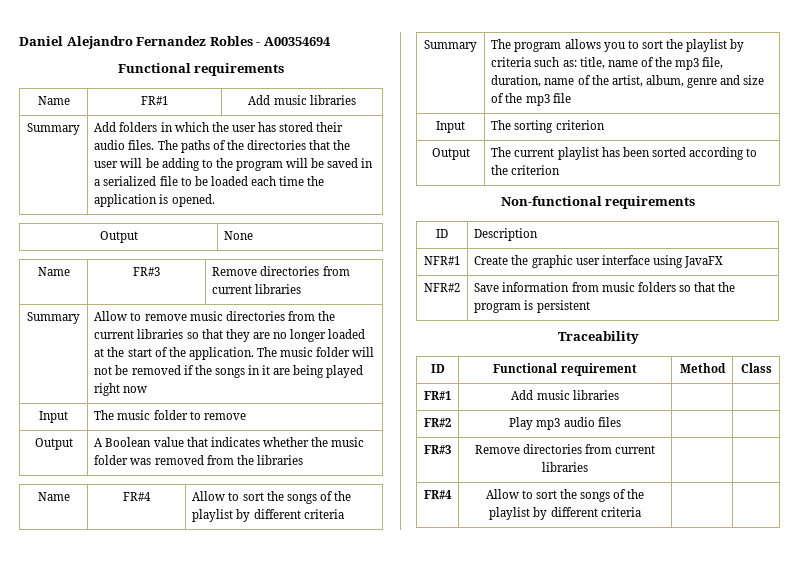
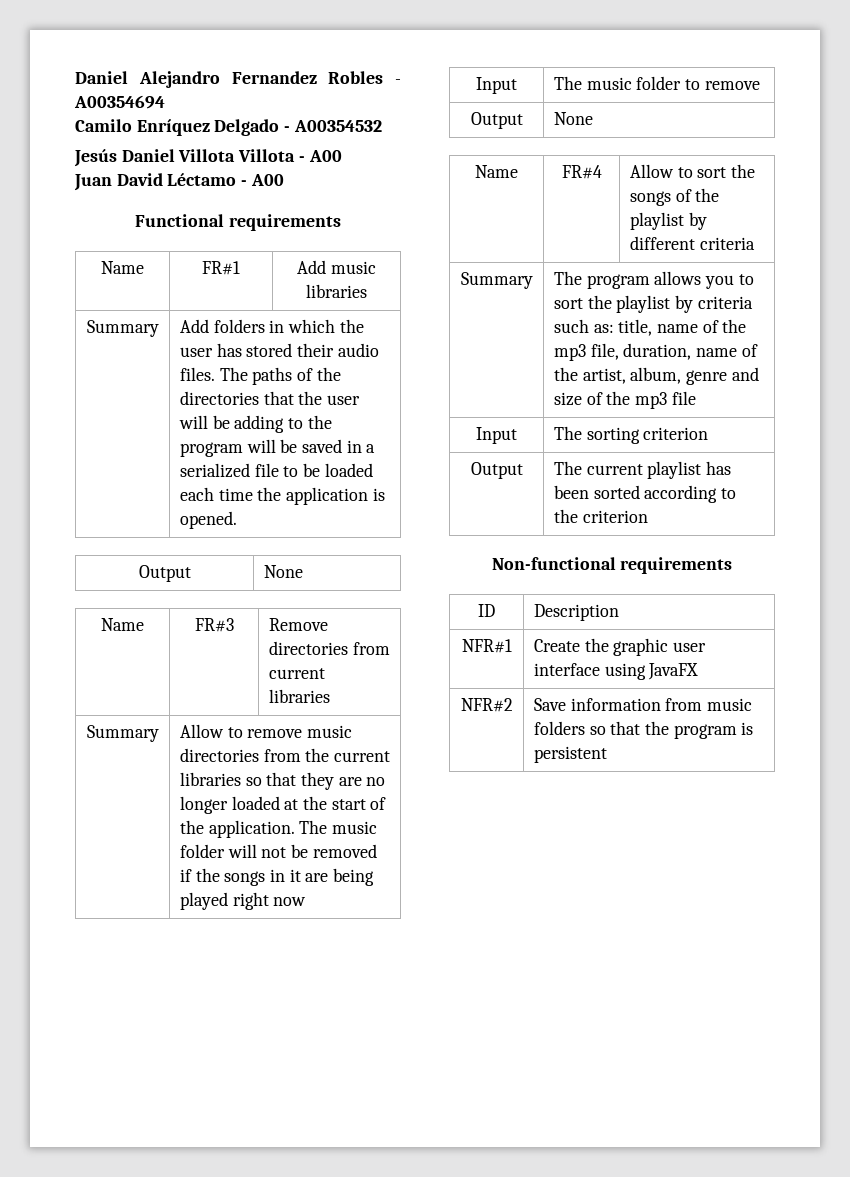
(331, 41) none -> [75,119,382,136] [74,149,342,167] [74,173,284,191] // Camilo Enríquez Delgado - A00354532 // Jesús Daniel Villota Villota - A00 // Juan David Léctamo - A00
[94,437,365,447] [94,455,303,465] | A Boolean value that indicates whether the music folder was removed from the libraries -> [553,112,593,125] | None
[557,331,639,344] [430,364,445,373] [493,363,637,376] [679,363,726,373] [740,363,772,373] [424,391,451,400] [511,390,619,400] [424,418,451,427] [509,417,621,430] [424,445,451,454] [474,444,656,454] [542,462,588,472] [424,490,452,499] [485,489,645,502] [489,507,641,520] // Traceability // ID | Functional requirement | Method | Class // FR#1 | Add music libraries | | // FR#2 | Play mp3 audio files | | // FR#3 | Remove directories from current libraries | | // FR#4 | Allow to sort the songs of the playlist by different criteria | | -> (607, 754) none

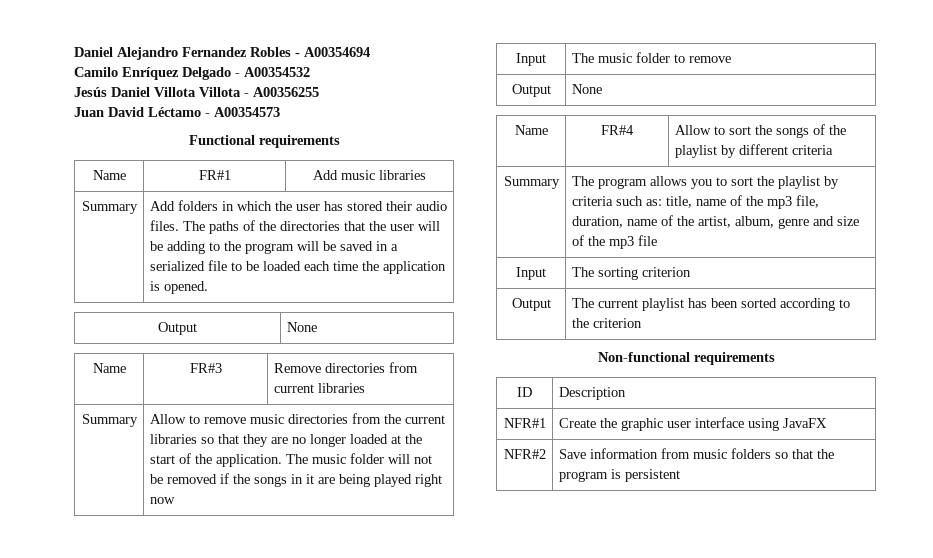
[308,150,342,162] A00 -> [253,87,319,97] A00356255
[250,174,284,186] A00 -> [214,107,280,117] A00354573

